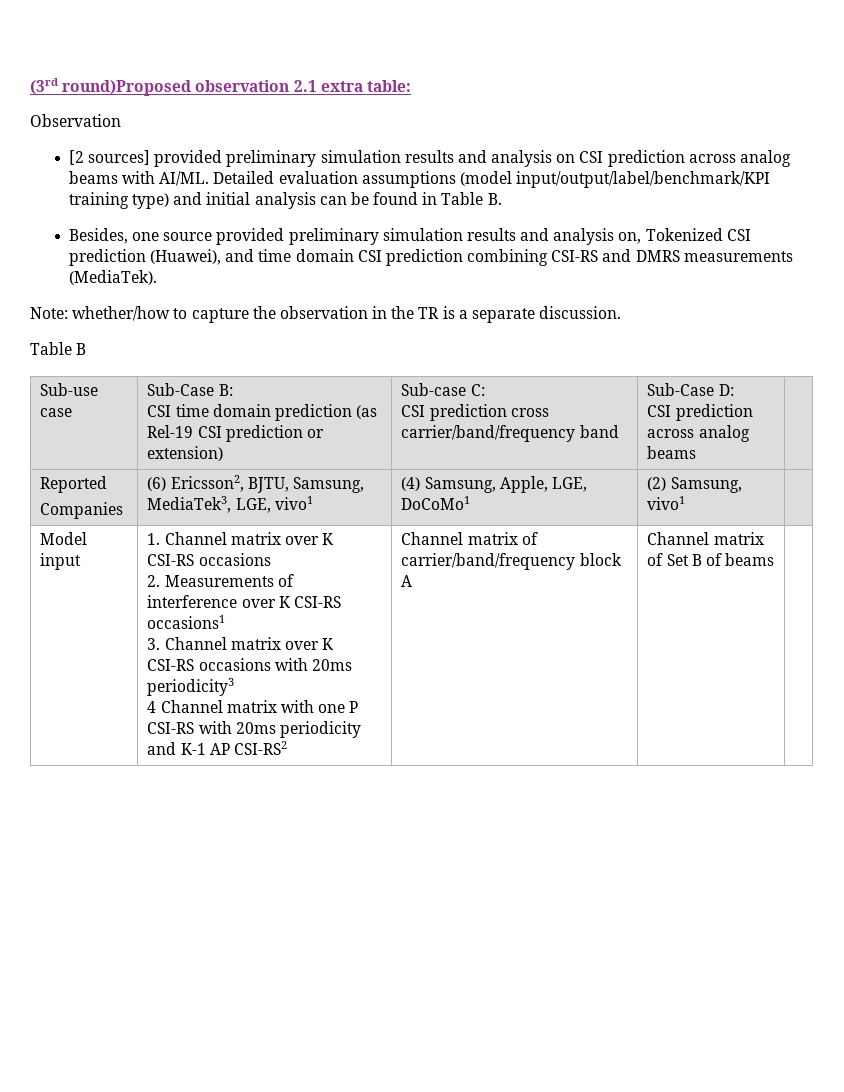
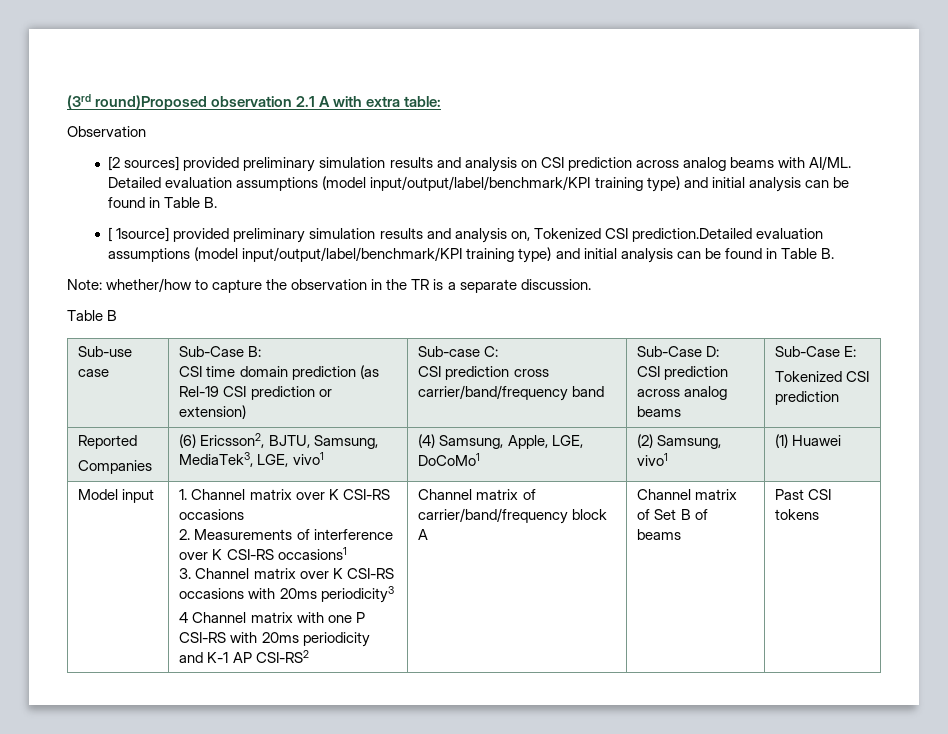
(317, 86) none -> [319,96,363,107] A with
[68,228,213,244] Besides, one source -> [108,227,170,242] [ 1source]
[68,249,793,266] [68,270,157,285] prediction (Huawei), and time domain CSI prediction combining CSI-RS and DMRS measurements (MediaTek). -> [631,228,823,242] [108,247,834,263] prediction.Detailed evaluation assumptions (model input/output/label/benchmark/KPI training type) and initial analysis can be found in Table B.
(697, 452) none -> [775,346,857,357] [775,371,870,382] [775,391,840,405] Sub-Case E: // Tokenized CSI prediction
(686, 503) none -> [775,434,842,448] (1) Huawei
(775, 559) none -> [775,489,832,500] [775,509,820,520] Past CSI tokens

